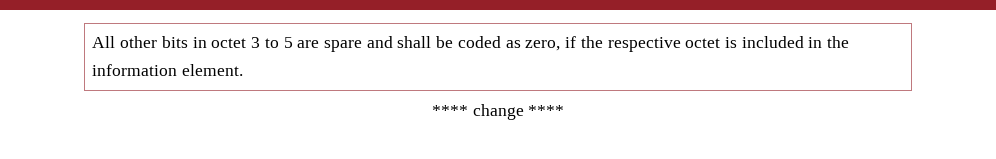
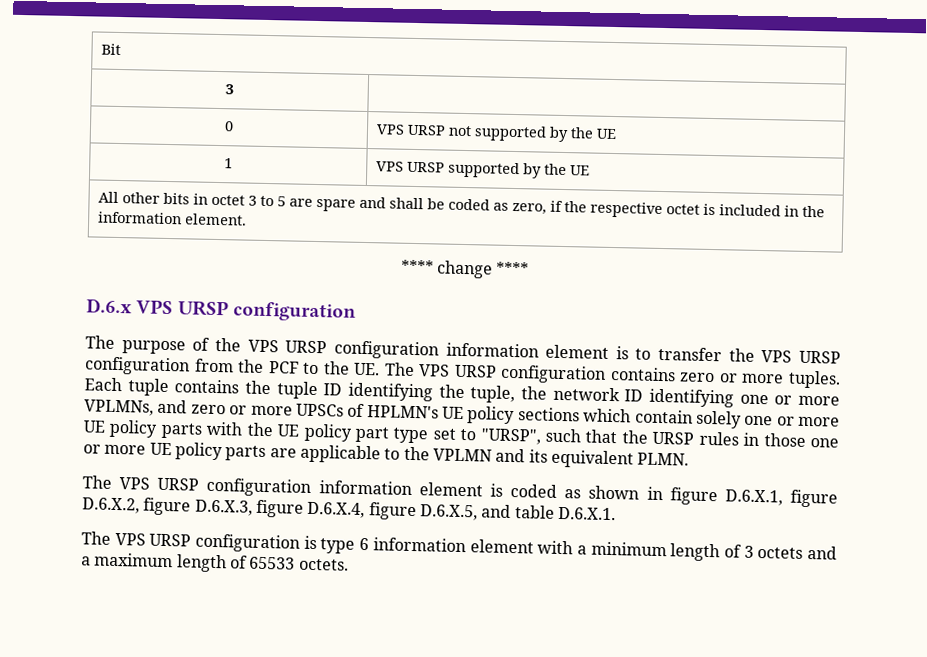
(92, 42) none -> [101,43,122,56] [225,84,234,95] [224,121,234,132] [376,124,618,143] [224,158,233,169] [376,161,591,179] Bit // 3 | // 0 | VPS URSP not supported by the UE // 1 | VPS URSP supported by the UE //
(565, 110) none -> [86,298,356,322] [85,335,841,364] [85,356,841,389] [84,377,840,408] [84,399,840,429] [83,419,840,448] [83,442,690,469] [82,475,838,508] [82,497,616,521] [81,531,837,562] [81,552,349,573] // D.6.x VPS URSP configuration // The purpose of the VPS URSP configuration information element is to transfer the VPS URSP configuration from the PCF to the UE. The VPS URSP configuration contains zero or more tuples. Each tuple contains the tuple ID identifying the tuple, the network ID identifying one or more VPLMNs, and zero or more UPSCs of HPLMN's UE policy sections which contain solely one or more UE policy parts with the UE policy part type set to "URSP", such that the URSP rules in those one or more UE policy parts are applicable to the VPLMN and its equivalent PLMN. // The VPS URSP configuration information element is coded as shown in figure D.6.X.1, figure D.6.X.2, figure D.6.X.3, figure D.6.X.4, figure D.6.X.5, and table D.6.X.1. // The VPS URSP configuration is type 6 information element with a minimum length of 3 octets and a maximum length of 65533 octets.

